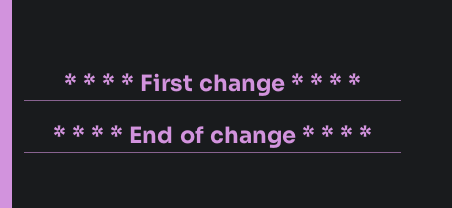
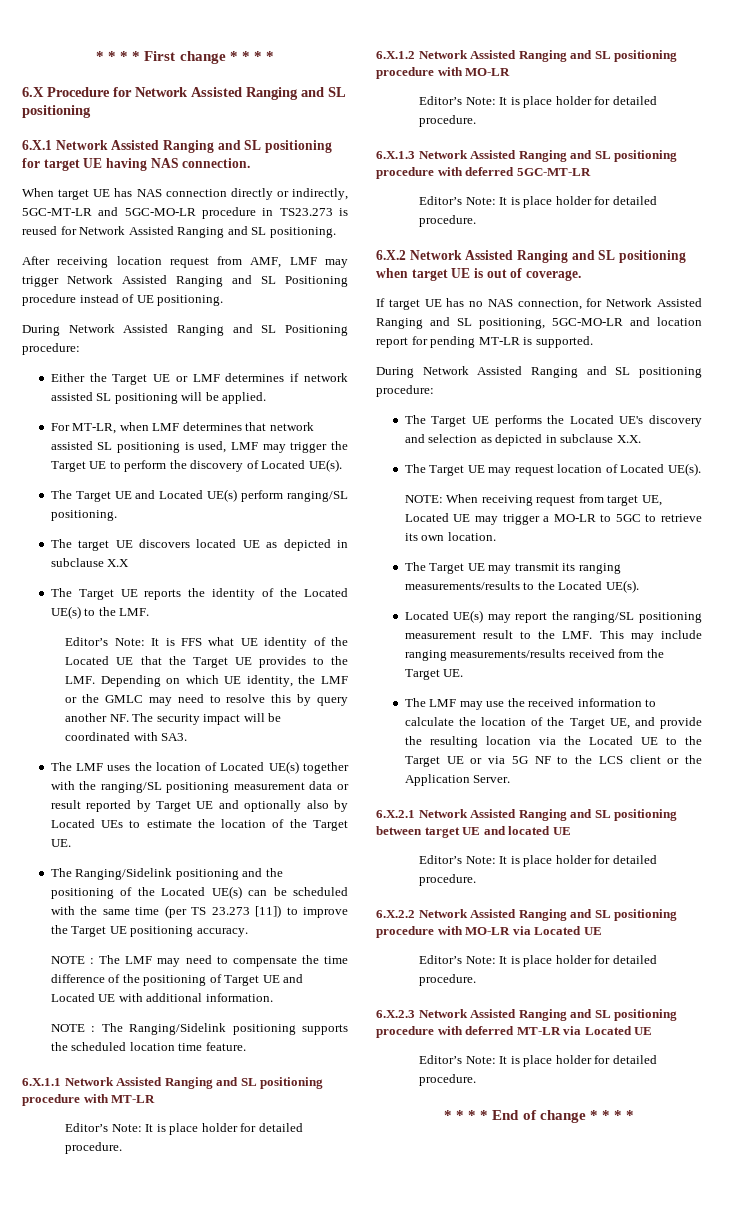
(362, 82) none -> [22,87,346,100] [22,105,91,118] [22,140,332,153] [22,158,251,171] [22,188,348,200] [22,207,348,219] [22,226,336,238] [22,256,348,268] [22,275,348,287] [22,294,224,306] [22,324,348,336] [22,343,80,355] [50,373,348,385] [50,392,267,404] [50,422,314,434] [50,441,348,453] [50,459,342,472] [50,489,348,502] [50,510,117,521] [50,539,348,551] [50,558,130,567] [50,588,348,600] [50,606,150,619] [65,637,348,649] [65,656,348,668] [65,675,348,687] [65,694,348,706] [65,713,282,725] [65,732,188,741] [50,761,349,774] [50,781,350,793] [50,800,348,812] [50,819,348,831] [50,839,71,847] [50,868,283,880] [50,886,349,899] [50,905,348,918] [50,925,248,937] [50,955,348,967] [50,974,304,986] [50,993,273,1002] [50,1023,348,1035] [50,1042,246,1051] [22,1077,324,1089] [22,1094,156,1106] [65,1123,303,1135] [65,1142,123,1154] [376,50,678,62] [376,67,511,79] [419,96,657,108] [419,115,477,127] [376,150,678,162] [376,167,591,179] [419,196,657,208] [419,215,477,227] [376,250,686,263] [376,268,581,281] [376,298,702,310] [376,317,702,329] [376,336,593,348] [376,366,702,378] [376,385,434,397] [404,415,702,427] [404,434,641,446] [404,463,701,476] [404,494,662,506] [404,513,703,525] [404,532,496,541] [404,562,621,574] [404,580,639,593] [404,610,702,623] [404,630,702,642] [404,649,664,661] [404,669,464,680] [404,698,657,710] [404,717,702,729] [404,736,702,748] [404,755,702,767] [404,774,511,786] [376,809,678,821] [376,826,571,838] [419,855,657,867] [419,874,477,886] [376,909,678,921] [376,926,602,938] [419,955,657,967] [419,974,477,986] [376,1009,678,1021] [376,1026,653,1038] [419,1055,657,1067] [419,1074,477,1086] // 6.X Procedure for Network Assisted Ranging and SL positioning // 6.X.1 Network Assisted Ranging and SL positioning for target UE having NAS connection. // When target UE has NAS connection directly or indirectly, 5GC-MT-LR and 5GC-MO-LR procedure in TS23.273 is reused for Network Assisted Ranging and SL positioning. // After receiving location request from AMF, LMF may trigger Network Assisted Ranging and SL Positioning procedure instead of UE positioning. // During Network Assisted Ranging and SL Positioning procedure: // Either the Target UE or LMF determines if network assisted SL positioning will be applied. // For MT-LR, when LMF determines that network assisted SL positioning is used, LMF may trigger the Target UE to perform the discovery of Located UE(s). // The Target UE and Located UE(s) perform ranging/SL positioning. // The target UE discovers located UE as depicted in subclause X.X // The Target UE reports the identity of the Located UE(s) to the LMF. // Editor’s Note: It is FFS what UE identity of the Located UE that the Target UE provides to the LMF. Depending on which UE identity, the LMF or the GMLC may need to resolve this by query another NF. The security impact will be coordinated with SA3. // The LMF uses the location of Located UE(s) together with the ranging/SL positioning measurement data or result reported by Target UE and optionally also by Located UEs to estimate the location of the Target UE. // The Ranging/Sidelink positioning and the positioning of the Located UE(s) can be scheduled with the same time (per TS 23.273 [11]) to improve the Target UE positioning accuracy. // NOTE : The LMF may need to compensate the time difference of the positioning of Target UE and Located UE with additional information. // NOTE : The Ranging/Sidelink positioning supports the scheduled location time feature. // 6.X.1.1 Network Assisted Ranging and SL positioning procedure with MT-LR // Editor’s Note: It is place holder for detailed procedure. // 6.X.1.2 Network Assisted Ranging and SL positioning procedure with MO-LR // Editor’s Note: It is place holder for detailed procedure. // 6.X.1.3 Network Assisted Ranging and SL positioning procedure with deferred 5GC-MT-LR // Editor’s Note: It is place holder for detailed procedure. // 6.X.2 Network Assisted Ranging and SL positioning when target UE is out of coverage. // If target UE has no NAS connection, for Network Assisted Ranging and SL positioning, 5GC-MO-LR and location report for pending MT-LR is supported. // During Network Assisted Ranging and SL positioning procedure: // The Target UE performs the Located UE's discovery and selection as depicted in subclause X.X. // The Target UE may request location of Located UE(s). // NOTE: When receiving request from target UE, Located UE may trigger a MO-LR to 5GC to retrieve its own location. // The Target UE may transmit its ranging measurements/results to the Located UE(s). // Located UE(s) may report the ranging/SL positioning measurement result to the LMF. This may include ranging measurements/results received from the Target UE. // The LMF may use the received information to calculate the location of the Target UE, and provide the resulting location via the Located UE to the Target UE or via 5G NF to the LCS client or the Application Server. // 6.X.2.1 Network Assisted Ranging and SL positioning between target UE and located UE // Editor’s Note: It is place holder for detailed procedure. // 6.X.2.2 Network Assisted Ranging and SL positioning procedure with MO-LR via Located UE // Editor’s Note: It is place holder for detailed procedure. // 6.X.2.3 Network Assisted Ranging and SL positioning procedure with deferred MT-LR via Located UE // Editor’s Note: It is place holder for detailed procedure.

